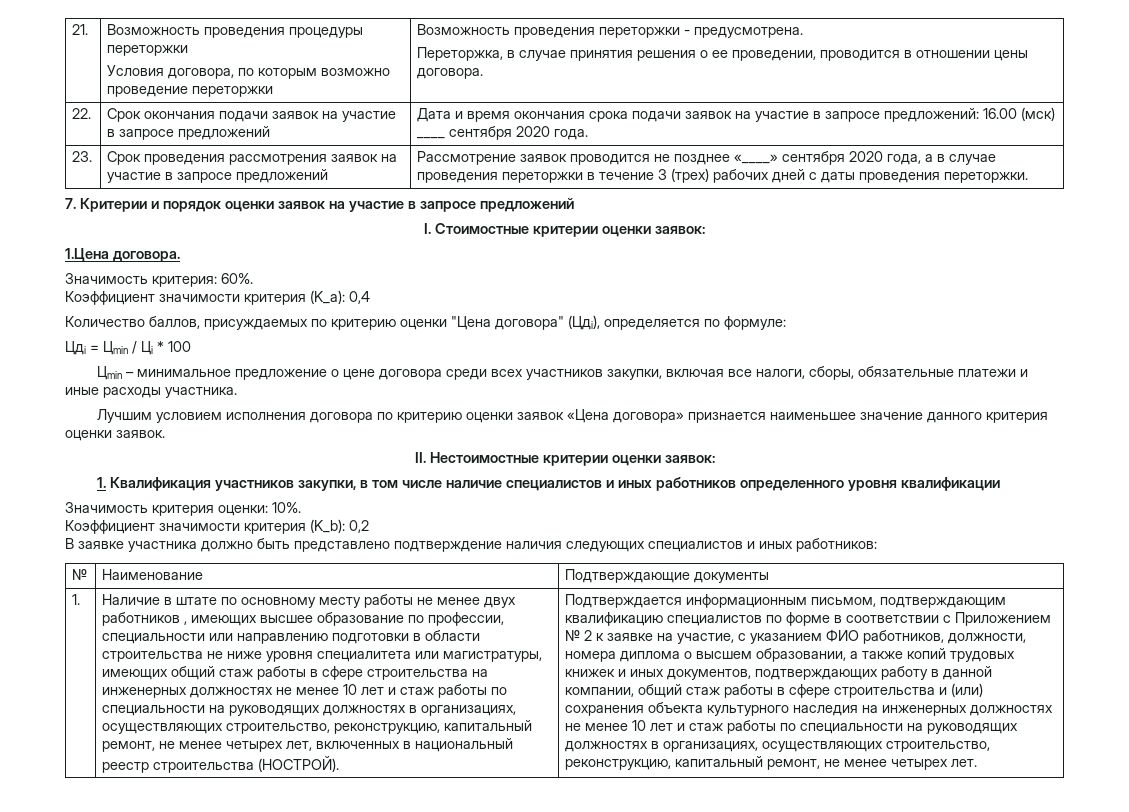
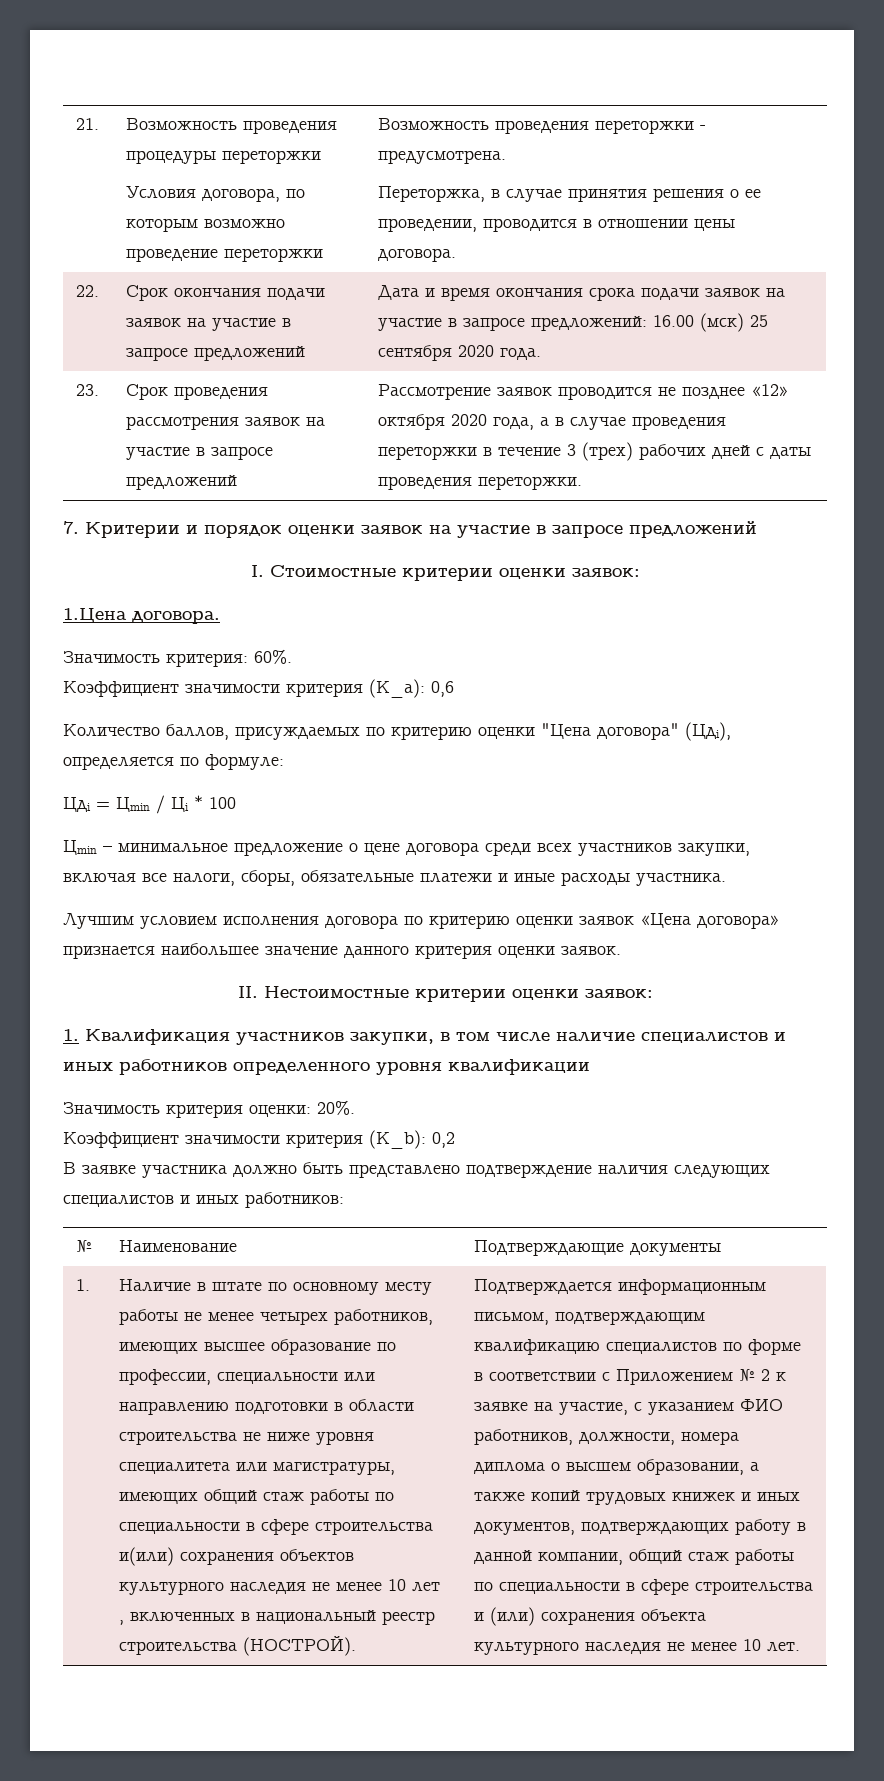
[417,137,446,139] ____ -> [750,315,769,327] 25
[734,151,846,165] «____» сентября -> [751,384,790,396] [378,414,446,430] «12» октября
[349,291,370,304] 0,4 -> [431,681,454,697] 0,6
[770,412,857,420] наименьшее -> [161,943,259,956] наибольшее
[272,502,301,513] 10%. -> [317,1100,355,1115] 20%.
[484,597,517,608] [102,612,188,626] двух работников , -> [260,1309,434,1325] четырех работников,
[310,666,489,680] [102,684,508,698] [102,705,517,716] [102,720,533,734] [102,741,313,752] в сфере строительства на инженерных должностях не менее 10 лет и стаж работы по специальности на руководящих должностях в организациях, осуществляющих строительство, реконструкцию, капитальный ремонт, не менее четырех лет, -> [375,1492,395,1501] [119,1519,434,1535] [119,1547,355,1566] [119,1579,441,1595] [119,1620,125,1625] по специальности в сфере строительства и(или) сохранения объектов культурного наследия не менее 10 лет ,
(774, 691) none -> [474,1582,621,1594] по специальности
[862,705,1054,716] [565,720,1019,734] [565,741,991,752] [565,756,949,770] на инженерных должностях не менее 10 лет и стаж работы по специальности на руководящих должностях в организациях, осуществляющих строительство, реконструкцию, капитальный ремонт, не менее четырех -> [667,1639,762,1651] не менее 10

